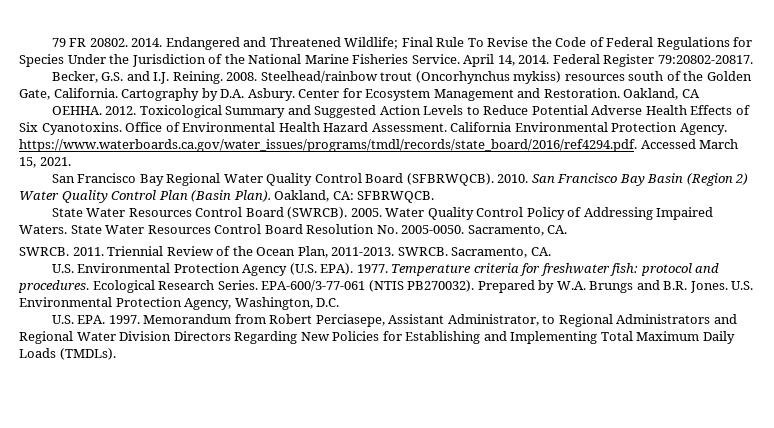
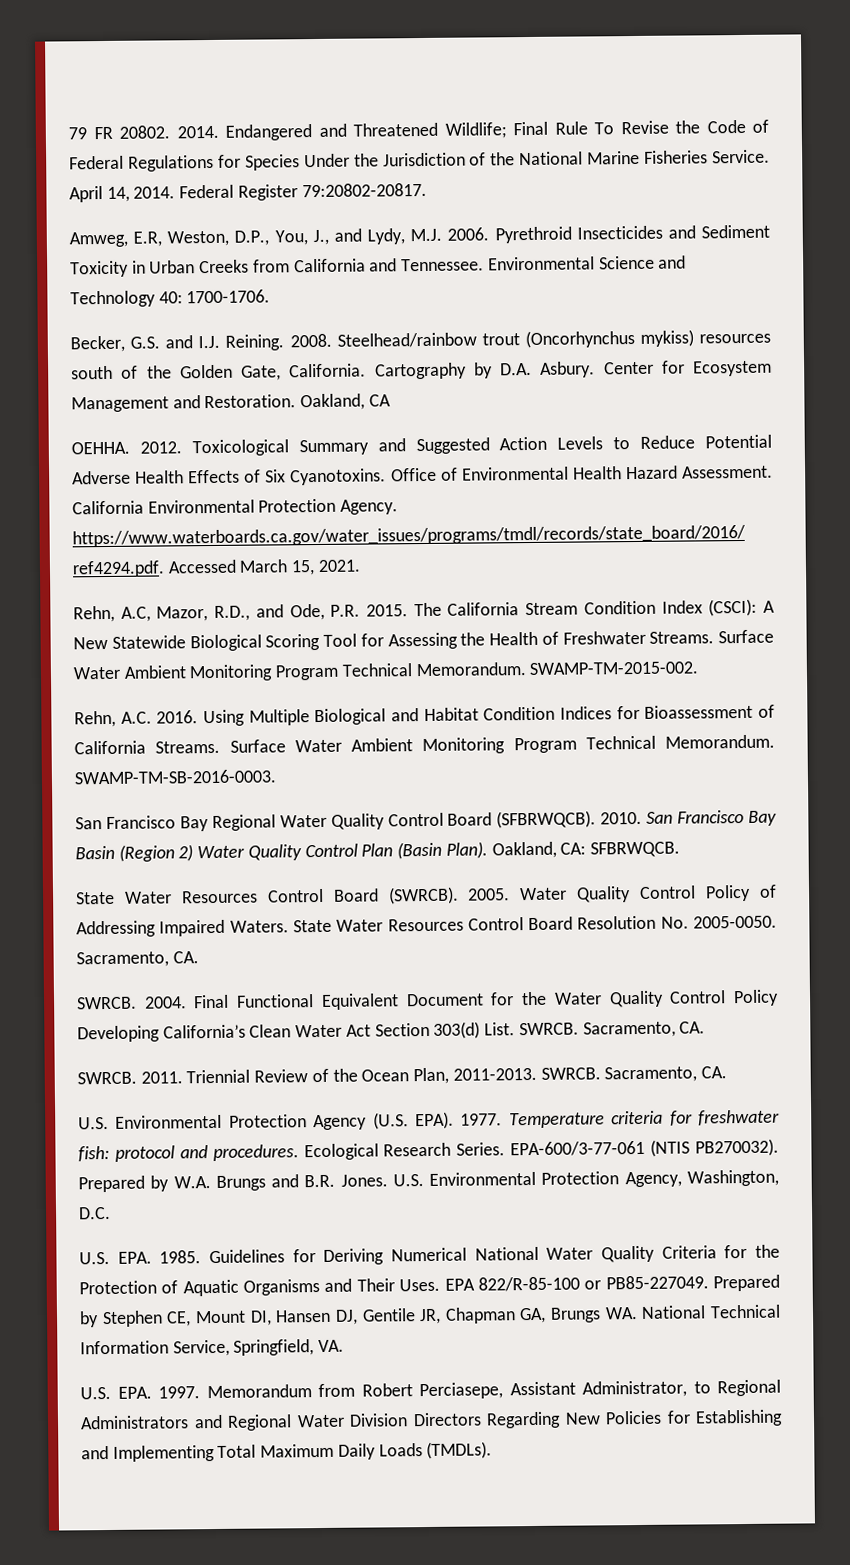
(753, 59) none -> [69,224,770,248] [70,255,687,278] [70,289,271,308] // Amweg, E.R, Weston, D.P., You, J., and Lydy, M.J. 2006. Pyrethroid Insecticides and Sediment Toxicity in Urban Creeks from California and Tennessee. Environmental Science and Technology 40: 1700-1706.
(71, 161) none -> [73,598,775,623] [73,629,774,652] [73,661,699,682] [74,704,775,728] [74,734,775,755] [74,769,276,785] // Rehn, A.C, Mazor, R.D., and Ode, P.R. 2015. The California Stream Condition Index (CSCI): A New Statewide Biological Scoring Tool for Assessing the Health of Freshwater Streams. Surface Water Ambient Monitoring Program Technical Memorandum. SWAMP-TM-2015-002. // Rehn, A.C. 2016. Using Multiple Biological and Habitat Condition Indices for Bioassessment of California Streams. Surface Water Ambient Monitoring Program Technical Memorandum. SWAMP-TM-SB-2016-0003.
(568, 229) none -> [77,989,780,1010] [77,1021,706,1043] // SWRCB. 2004. Final Functional Equivalent Document for the Water Quality Control Policy Developing California’s Clean Water Act Section 303(d) List. SWRCB. Sacramento, CA.
(340, 302) none -> [79,1244,780,1265] [79,1274,781,1297] [79,1304,781,1328] [80,1339,345,1357] // U.S. EPA. 1985. Guidelines for Deriving Numerical National Water Quality Criteria for the Protection of Aquatic Organisms and Their Uses. EPA 822/R-85-100 or PB85-227049. Prepared by Stephen CE, Mount DI, Hansen DJ, Gentile JR, Chapman GA, Brungs WA. National Technical Information Service, Springfield, VA.

